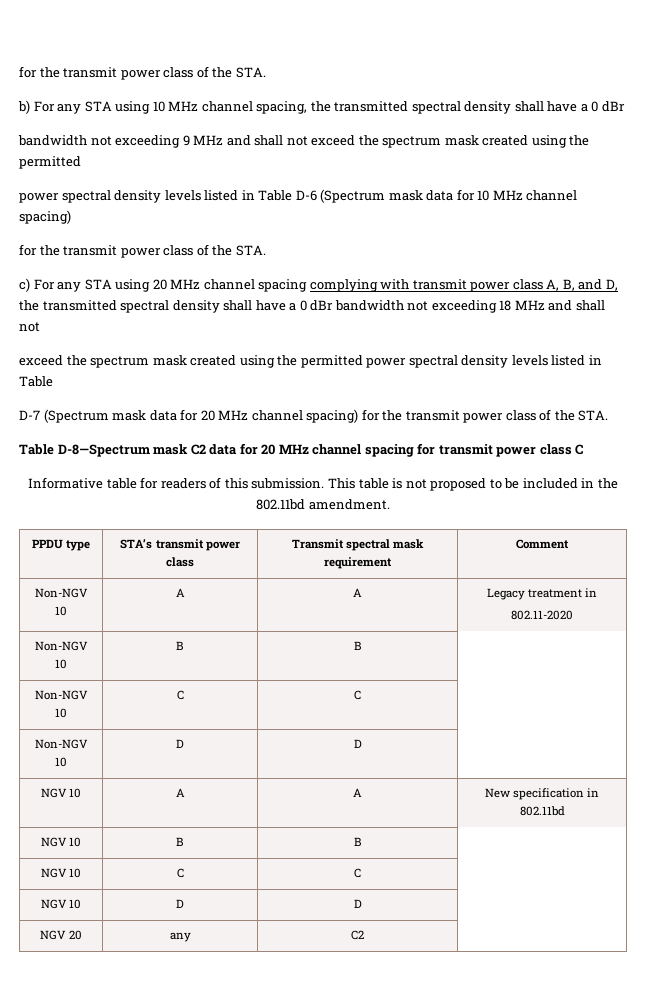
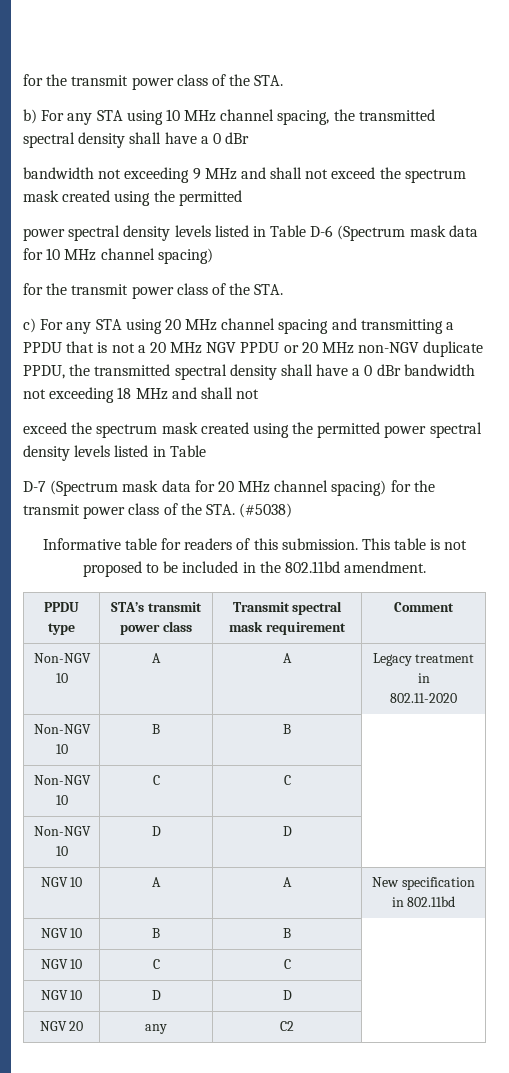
[309,279,618,292] complying with transmit power class A, B, and D, -> [331,318,455,334] [23,341,484,357] [23,365,65,379] and transmitting a PPDU that is not a 20 MHz NGV PPDU or 20 MHz non-NGV duplicate PPDU,
[19,443,584,457] // Table D-8—Spectrum mask C2 data for 20 MHz channel spacing for transmit power class C -> [239,503,293,518] (#5038)

